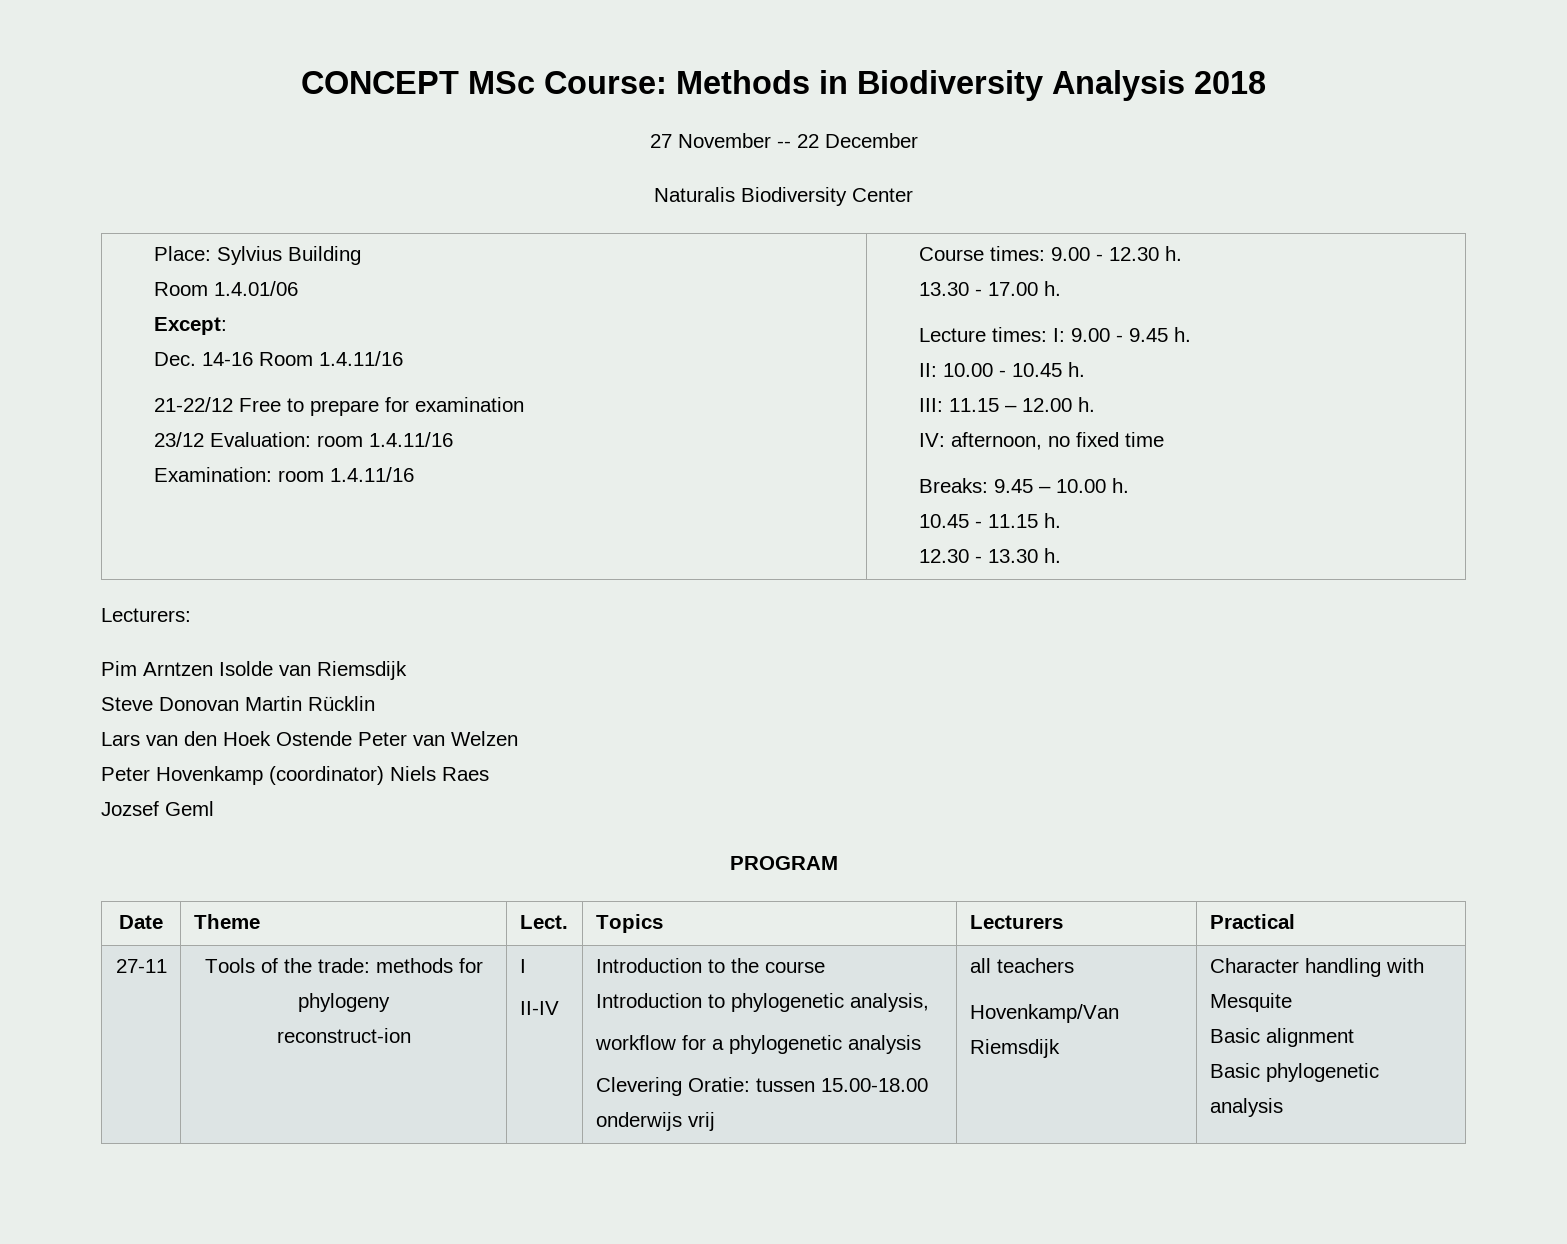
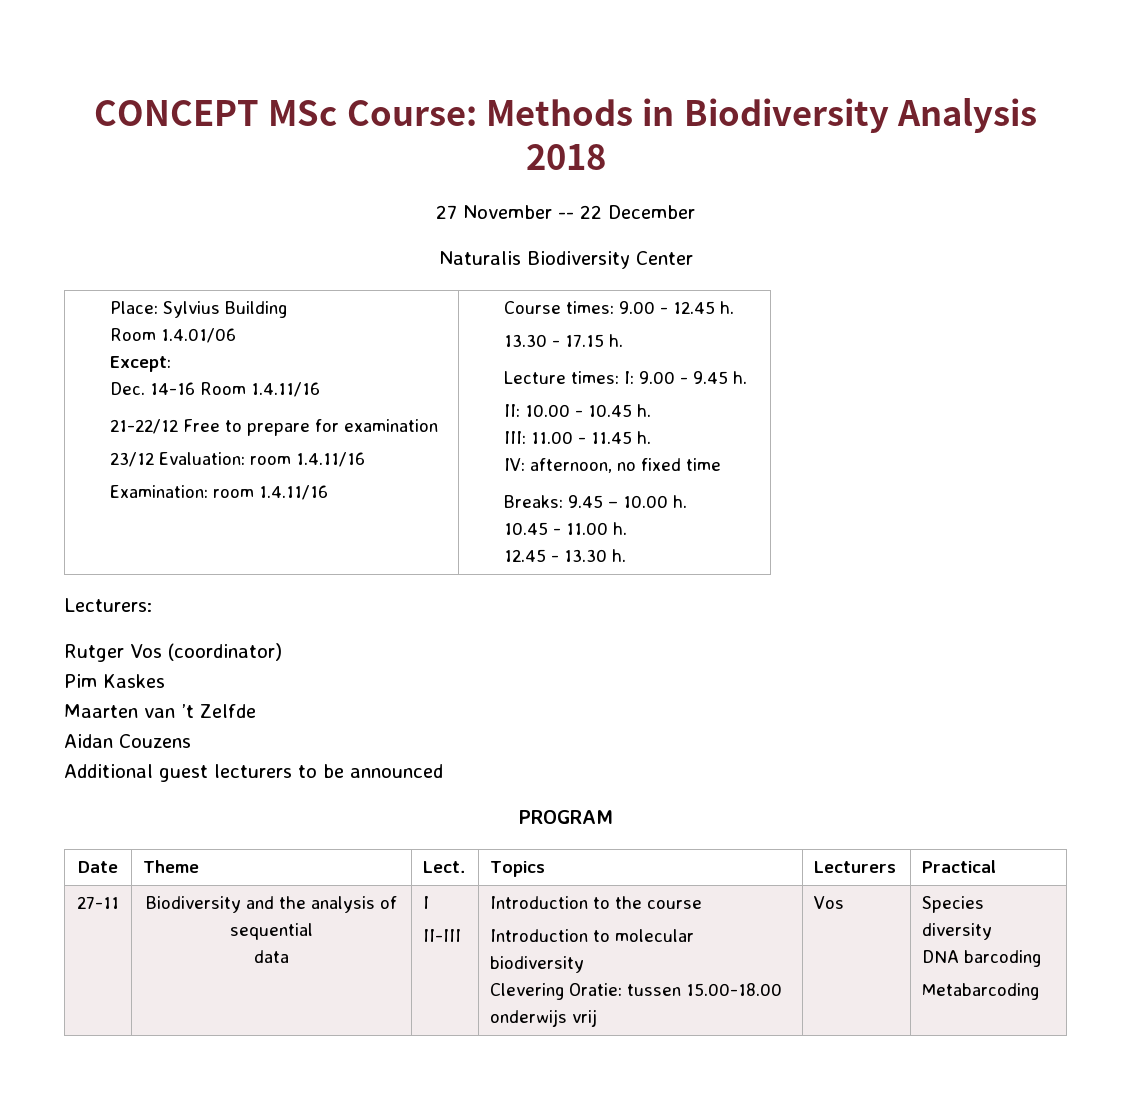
[1108,247,1159,261] 12.30 -> [673,301,716,314] 12.45
[987,282,1038,296] 17.00 -> [565,334,605,347] 17.15
[948,398,1072,412] 11.15 – 12.00 -> [531,431,633,444] 11.00 - 11.45
[987,513,1061,528] [918,549,969,563] 11.15 h. // 12.30 -> [566,522,628,535] [504,549,547,562] 11.00 h. // 12.45
[101,661,407,680] [101,696,375,711] [101,731,518,746] [101,766,489,785] [101,801,214,816] Pim Arntzen Isolde van Riemsdijk // Steve Donovan Martin Rücklin // Lars van den Hoek Ostende Peter van Welzen // Peter Hovenkamp (coordinator) Niels Raes // Jozsef Geml -> [64,643,282,662] [64,674,165,688] [64,704,256,718] [64,734,191,748] [64,764,443,782] Rutger Vos (coordinator) // Pim Kaskes // Maarten van ’t Zelfde // Aidan Couzens // Additional guest lecturers to be announced
[204,958,483,973] [298,993,390,1012] [276,1028,411,1043] Tools of the trade: methods for phylogeny // reconstruct-ion -> [146,896,397,913] [230,923,313,940] [254,950,289,963] Biodiversity and the analysis of sequential // data
[519,1001,559,1015] II-IV -> [423,929,462,942] II-III
[730,993,929,1012] [594,1035,921,1054] phylogenetic analysis, // workflow for a phylogenetic analysis -> [615,929,695,942] [490,956,585,973] molecular biodiversity
[969,958,1074,973] [969,1004,1119,1023] [969,1039,1060,1058] [1209,958,1424,977] [1209,993,1292,1012] [1209,1028,1354,1047] [1209,1063,1379,1082] [1209,1098,1283,1117] all teachers // Hovenkamp/Van Riemsdijk | Character handling with Mesquite // Basic alignment // Basic phylogenetic analysis -> [814,896,845,909] [922,896,985,913] [922,923,993,940] [922,950,1042,967] [922,983,1040,1000] Vos | Species diversity // DNA barcoding // Metabarcoding

